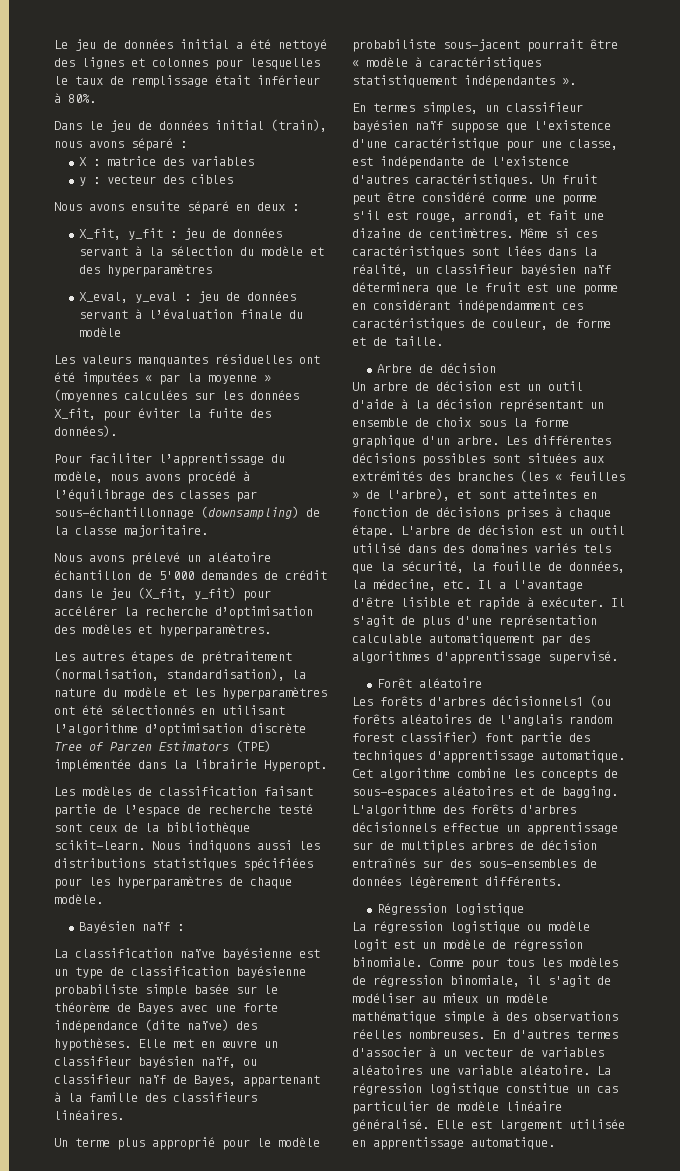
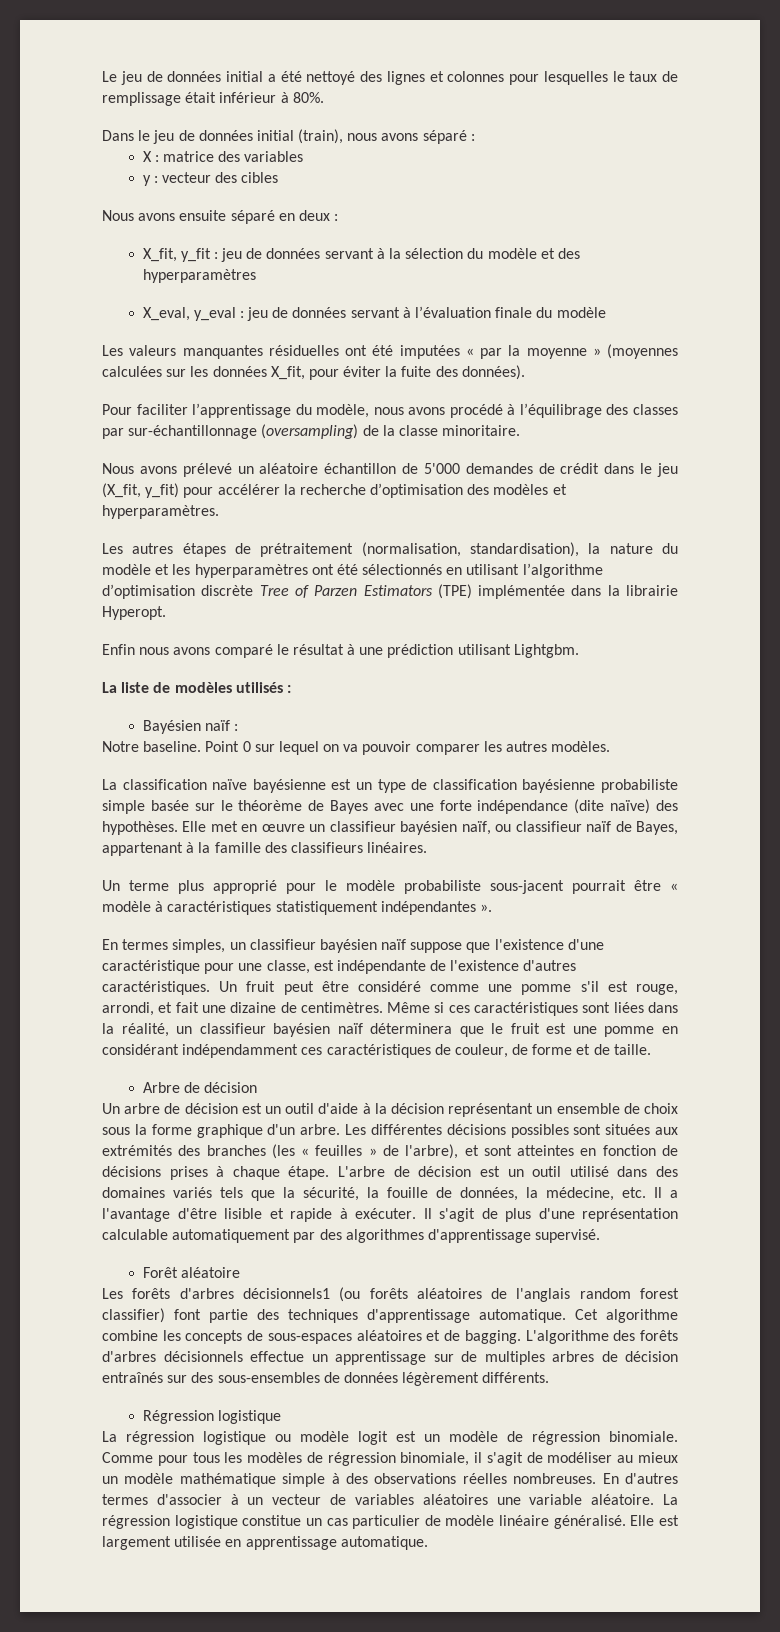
[54,506,299,520] sous-échantillonnage (downsampling) -> [128,424,359,439] sur-échantillonnage (oversampling)
[124,525,208,537] majoritaire. -> [442,425,521,436] minoritaire.
[54,786,313,796] [54,804,313,817] [54,822,250,835] [54,840,320,853] [54,858,313,871] [54,876,292,889] [54,894,103,904] [78,921,184,933] Les modèles de classification faisant partie de l’espace de recherche testé sont ceux de la bibliothèque scikit-learn. Nous indiquons aussi les distributions statistiques spécifiées pour les hyperparamètres de chaque modèle. // Bayésien naïf : -> [102,644,579,658] [102,682,291,693] [142,720,238,734] [102,741,611,755] Enfin nous avons comparé le résultat à une prédiction utilisant Lightgbm. // La liste de modèles utilisés : // Bayésien naïf : // Notre baseline. Point 0 sur lequel on va pouvoir comparer les autres modèles.

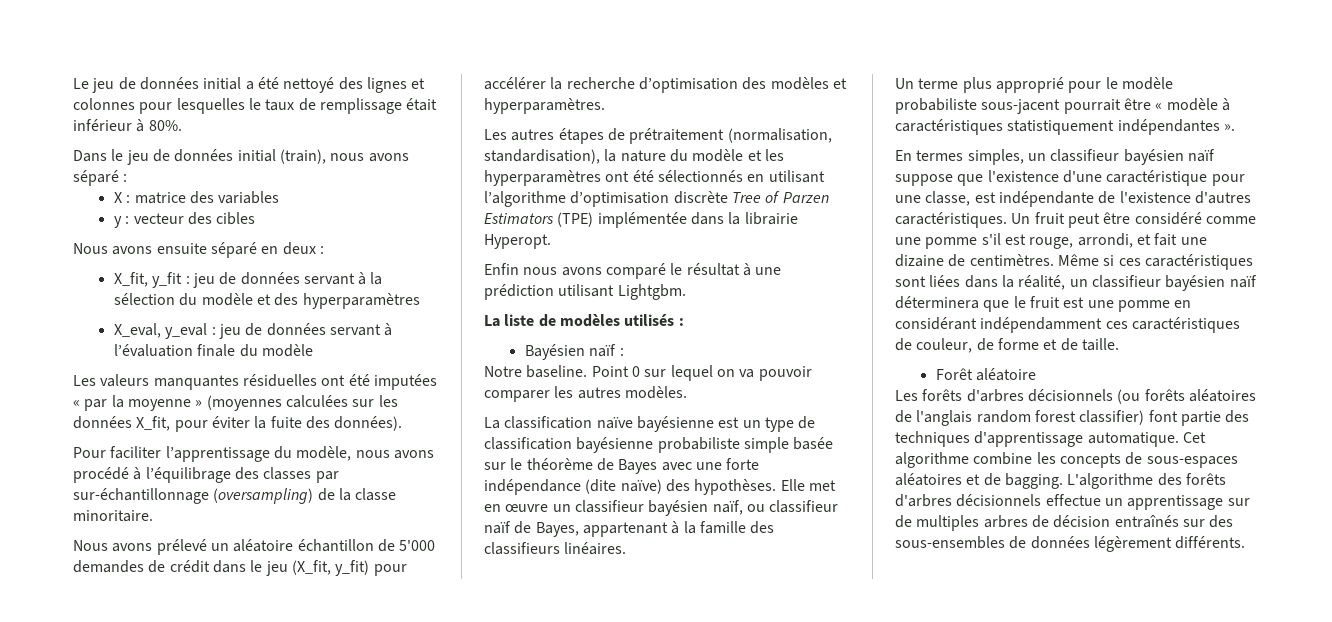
[142,1082,257,1093] [102,1103,678,1117] [102,1124,678,1138] [102,1144,678,1159] [102,1166,679,1180] [102,1187,678,1201] [102,1208,678,1222] [102,1229,601,1243] // Arbre de décision // Un arbre de décision est un outil d'aide à la décision représentant un ensemble de choix sous la forme graphique d'un arbre. Les différentes décisions possibles sont situées aux extrémités des branches (les « feuilles » de l'arbre), et sont atteintes en fonction de décisions prises à chaque étape. L'arbre de décision est un outil utilisé dans des domaines variés tels que la sécurité, la fouille de données, la médecine, etc. Il a l'avantage d'être lisible et rapide à exécuter. Il s'agit de plus d'une représentation calculable automatiquement par des algorithmes d'apprentissage supervisé. -> (1119, 344) none
[242,1288,330,1299] décisionnels1 -> [1027,389,1113,402] décisionnels
[142,1410,281,1424] [102,1431,678,1445] [102,1452,678,1466] [102,1473,678,1487] [102,1494,678,1505] [102,1515,679,1529] [102,1536,428,1550] // Régression logistique // La régression logistique ou modèle logit est un modèle de régression binomiale. Comme pour tous les modèles de régression binomiale, il s'agit de modéliser au mieux un modèle mathématique simple à des observations réelles nombreuses. En d'autres termes d'associer à un vecteur de variables aléatoires une variable aléatoire. La régression logistique constitue un cas particulier de modèle linéaire généralisé. Elle est largement utilisée en apprentissage automatique. -> (1246, 542) none

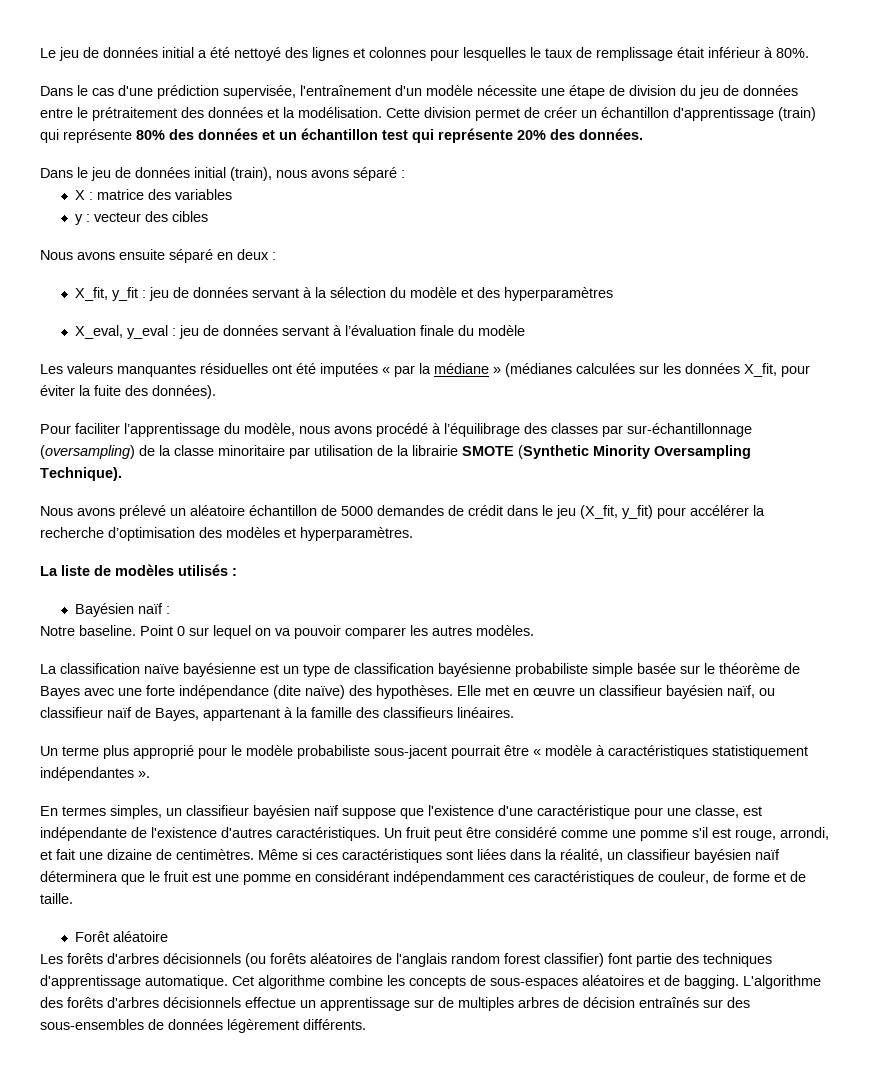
(182, 125) none -> [40,85,798,99] [40,107,816,121] [40,128,643,143] // Dans le cas d'une prédiction supervisée, l'entraînement d'un modèle nécessite une étape de division du jeu de données entre le prétraitement des données et la modélisation. Cette division permet de créer un échantillon d'apprentissage (train) qui représente 80% des données et un échantillon test qui représente 20% des données.
[127,395,282,411] moyenne » (moyennes -> [434,363,572,377] médiane » (médianes
[73,510,153,522] minoritaire. -> [218,445,751,459] [40,467,122,481] minoritaire par utilisation de la librairie SMOTE (Synthetic Minority Oversampling Technique).
[399,540,436,551] 5'000 -> [341,506,373,516] 5000
[484,128,832,144] [484,149,784,164] [484,170,825,186] [484,191,829,207] [484,212,798,228] [484,234,551,249] [484,263,782,279] [484,284,686,300] // Les autres étapes de prétraitement (normalisation, standardisation), la nature du modèle et les hyperparamètres ont été sélectionnés en utilisant l’algorithme d’optimisation discrète Tree of Parzen Estimators (TPE) implémentée dans la librairie Hyperopt. // Enfin nous avons comparé le résultat à une prédiction utilisant Lightgbm. -> (413, 534) none

